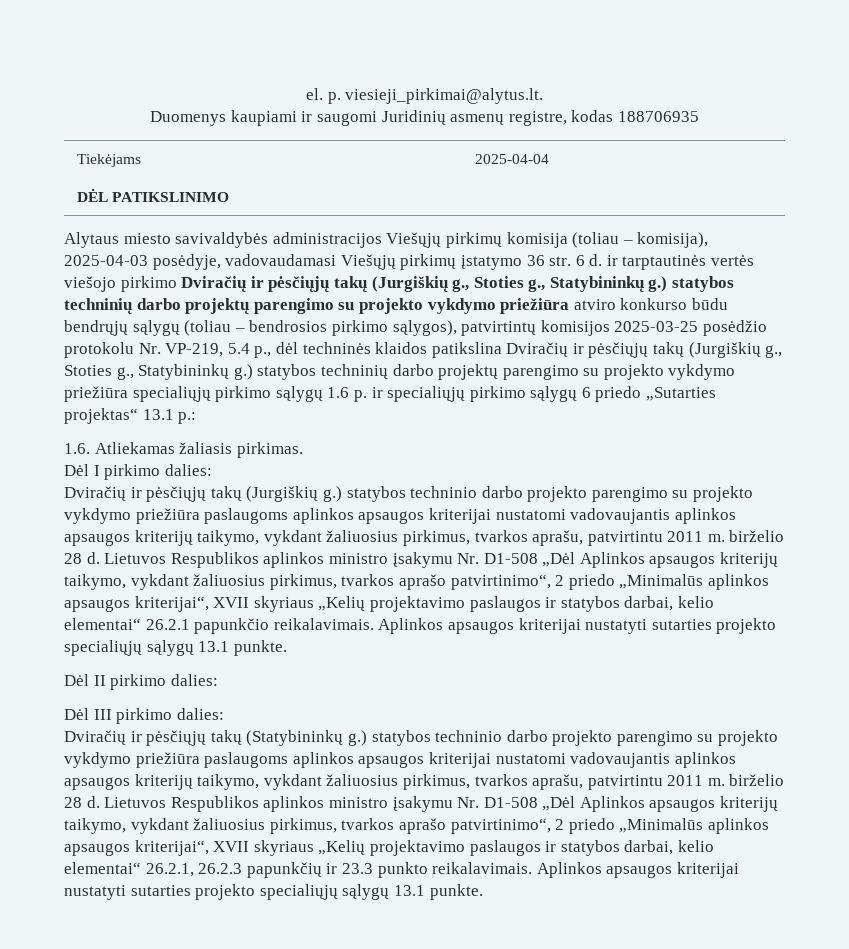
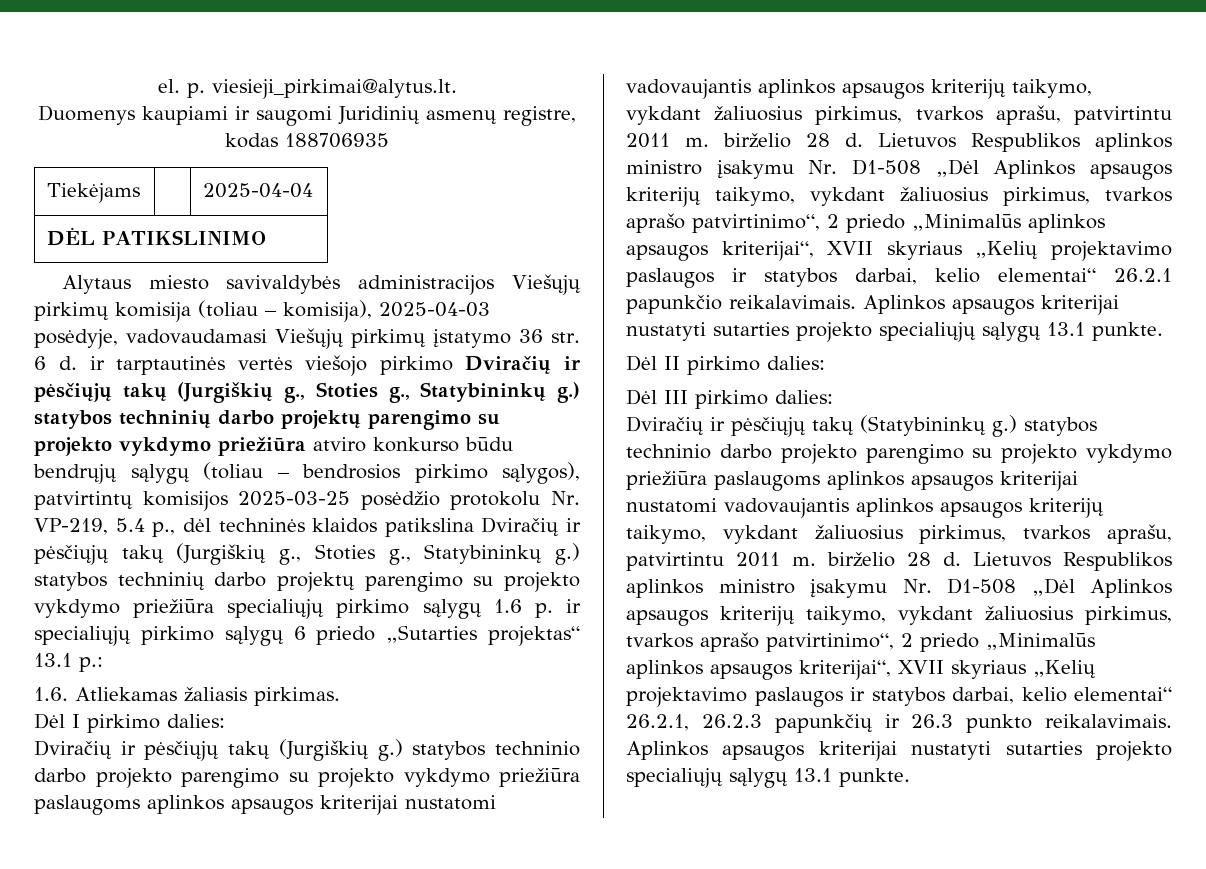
[341,863,373,874] 23.3 -> [911,714,954,728] 26.3

